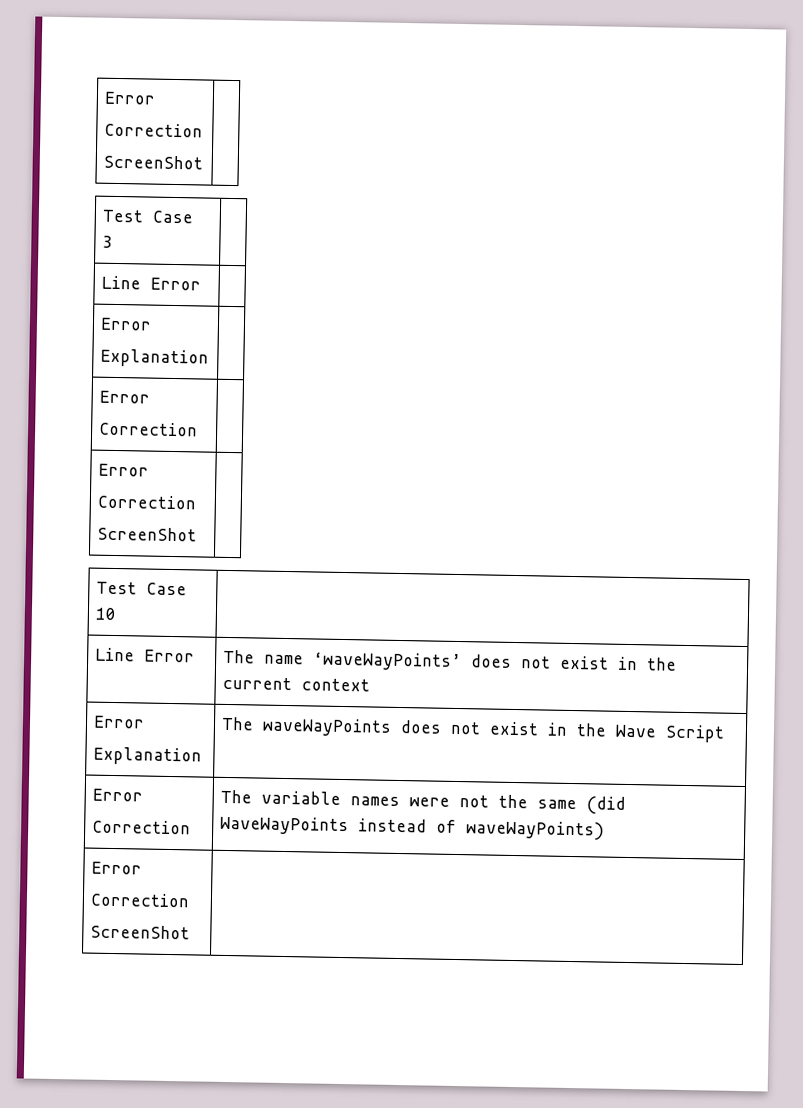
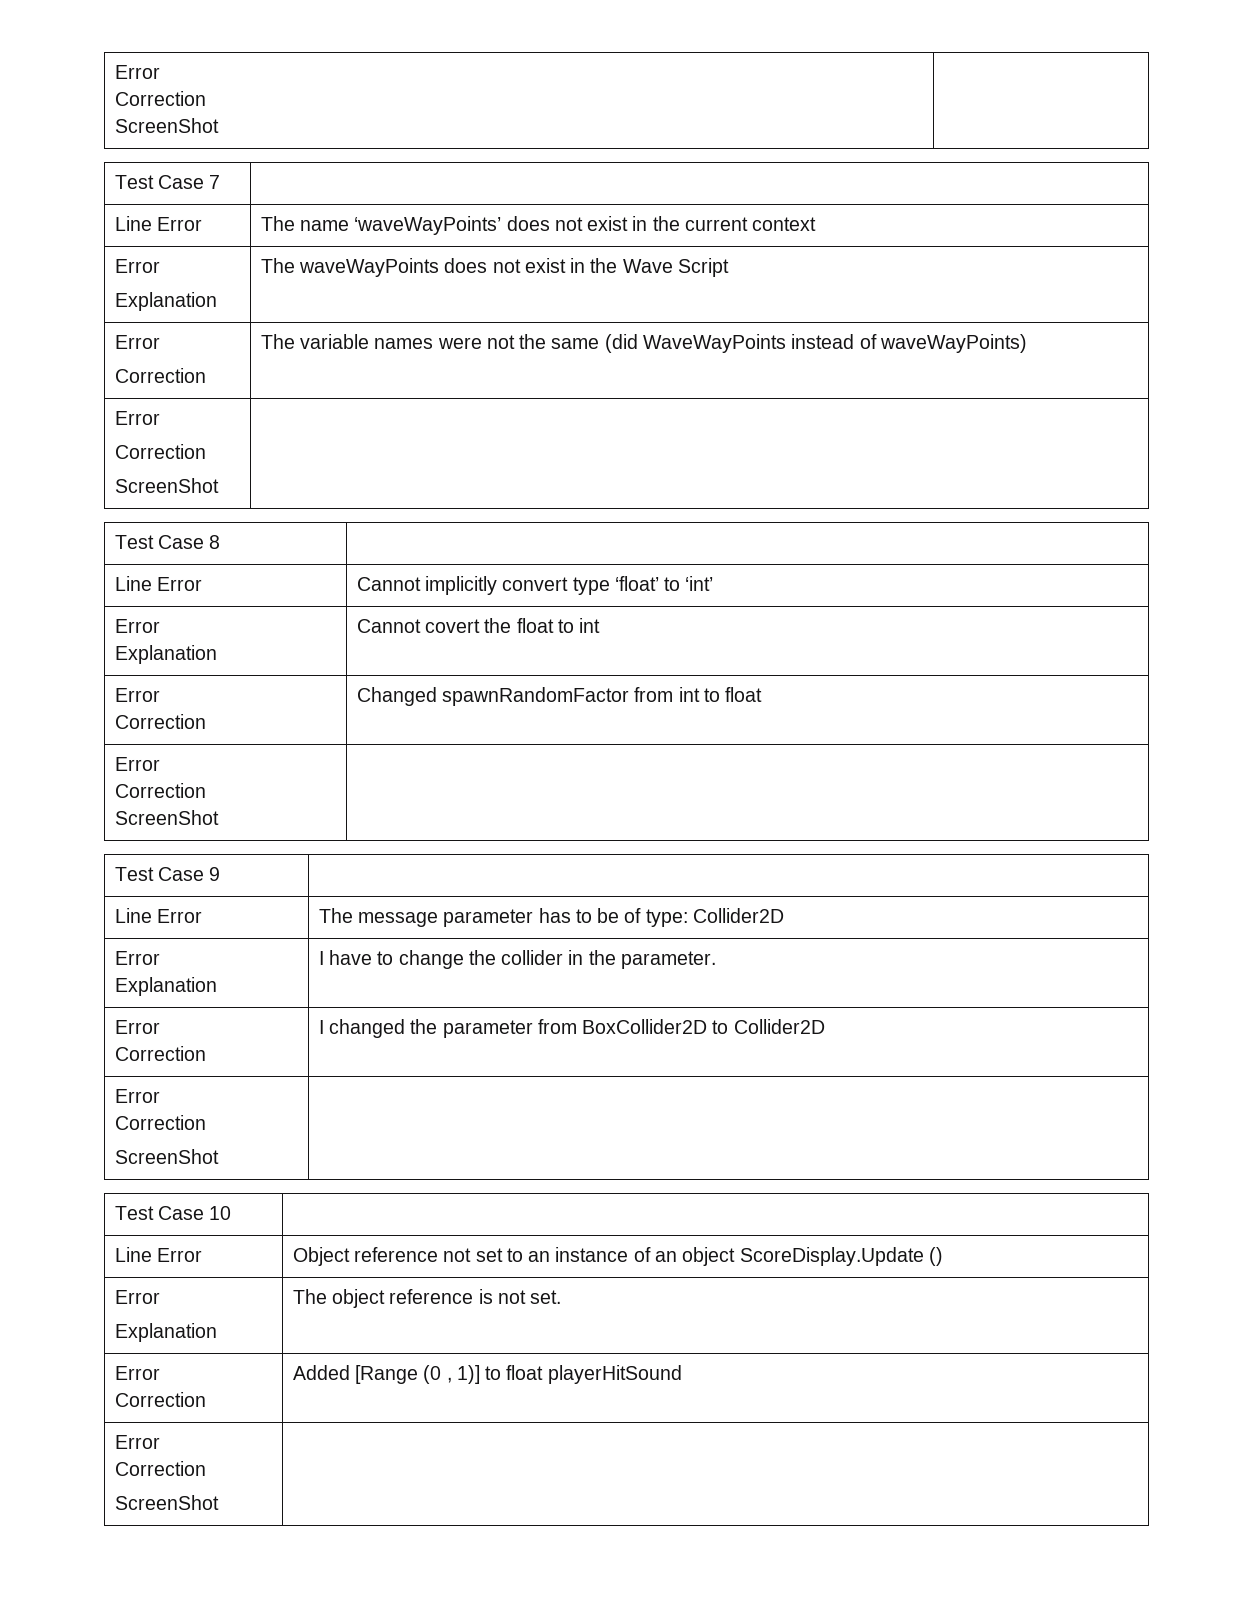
[104,91,157,105] [104,122,204,138] [103,154,204,170] [102,209,194,224] [102,235,114,248] [101,275,202,291] [100,317,153,331] [100,348,210,368] [99,390,151,404] [99,421,199,437] [98,463,150,477] [97,494,197,510] [97,526,198,542] [96,581,188,596] [95,607,118,621] Error // Correction // ScreenShot | // Test Case 3 | // Line Error | // Error // Explanation | // Error // Correction | // Error // Correction // ScreenShot | // Test Case 10 -> [114,65,160,79] [114,91,206,106] [114,118,219,133] [114,175,221,189] Error // Correction // ScreenShot | // Test Case 7
(191, 932) none -> [114,535,221,549] [114,576,203,591] [356,576,714,595] [114,619,160,633] [114,645,217,664] [356,618,601,633] [114,688,160,702] [114,714,206,729] [356,687,763,706] [114,757,160,771] [114,783,206,798] [114,810,219,825] [114,867,221,881] [114,908,203,923] [318,908,784,927] [114,951,160,965] [114,977,217,996] [318,950,716,969] [114,1020,160,1034] [114,1046,206,1061] [318,1019,825,1038] [114,1089,160,1103] [114,1115,206,1130] [114,1149,219,1164] [114,1206,232,1220] [114,1247,203,1262] [292,1247,943,1266] [114,1290,160,1304] [114,1323,217,1342] [292,1289,562,1308] [114,1366,160,1380] [114,1392,206,1407] [292,1365,682,1384] [114,1435,160,1449] [114,1461,206,1476] [114,1495,219,1510] // Test Case 8 | // Line Error | Cannot implicitly convert type ‘float’ to ‘int’ // Error // Explanation | Cannot covert the float to int // Error // Correction | Changed spawnRandomFactor from int to float // Error // Correction // ScreenShot | // Test Case 9 | // Line Error | The message parameter has to be of type: Collider2D // Error // Explanation | I have to change the collider in the parameter. // Error // Correction | I changed the parameter from BoxCollider2D to Collider2D // Error // Correction // ScreenShot | // Test Case 10 | // Line Error | Object reference not set to an instance of an object ScoreDisplay.Update () // Error // Explanation | The object reference is not set. // Error // Correction | Added [Range (0 , 1)] to float playerHitSound // Error // Correction // ScreenShot |

